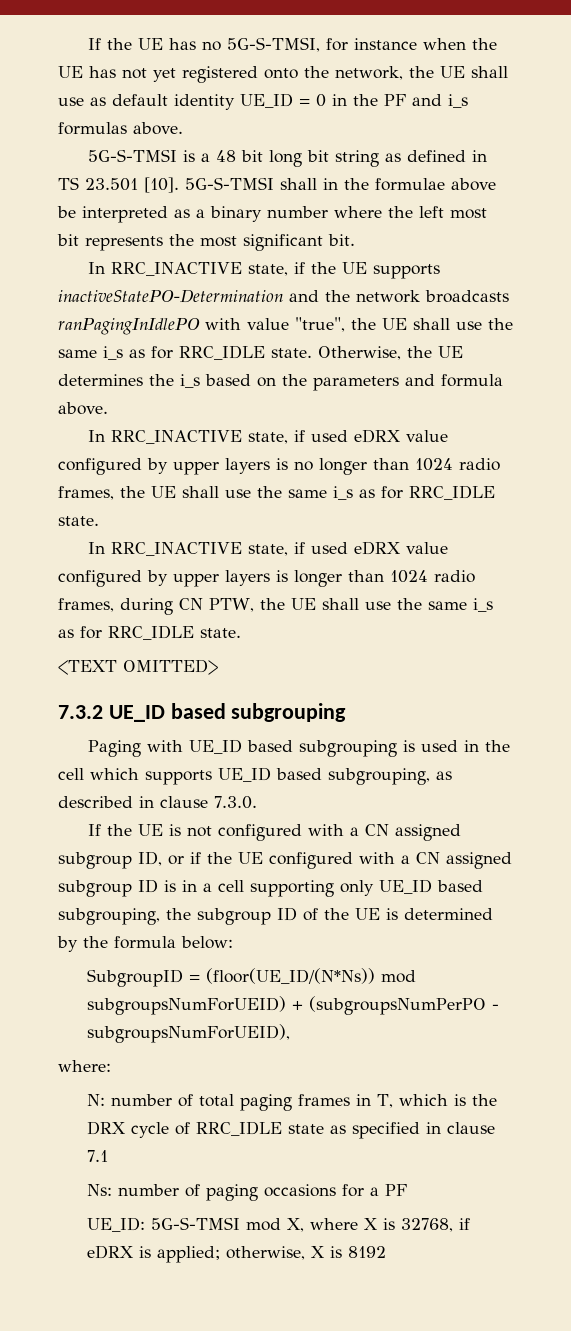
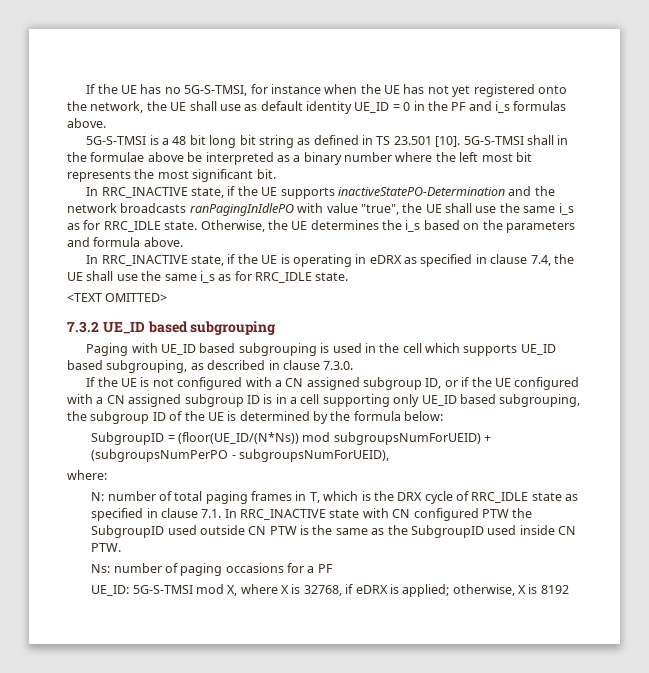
[310,429,448,443] [58,458,500,475] [58,485,495,500] [58,516,99,526] [87,541,448,556] [58,570,475,587] [58,598,254,615] used eDRX value configured by upper layers is no longer than 1024 radio frames, the UE shall use the same i_s as for RRC_IDLE state. // In RRC_INACTIVE state, if used eDRX value configured by upper layers is longer than 1024 radio frames, during CN PTW, -> [237,254,551,267] the UE is operating in eDRX as specified in clause 7.4,
[86,1150,108,1162] 7.1 -> [201,508,533,521] [91,525,577,538] [91,543,122,552] 7.1. In RRC_INACTIVE state with CN configured PTW the SubgroupID used outside CN PTW is the same as the SubgroupID used inside CN PTW.

